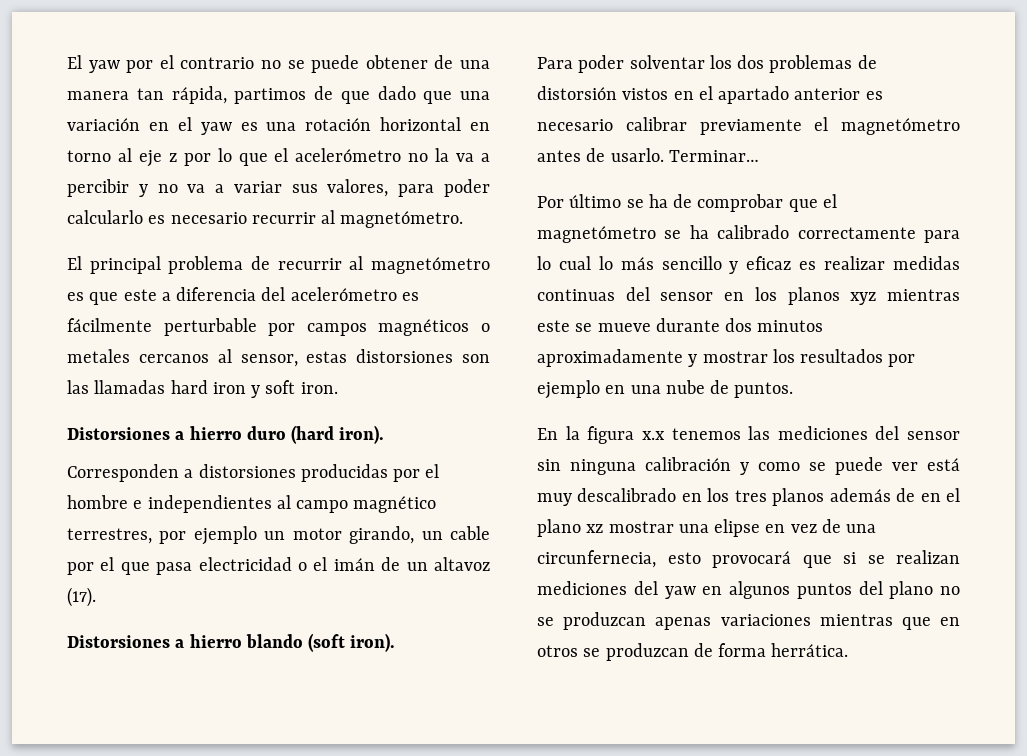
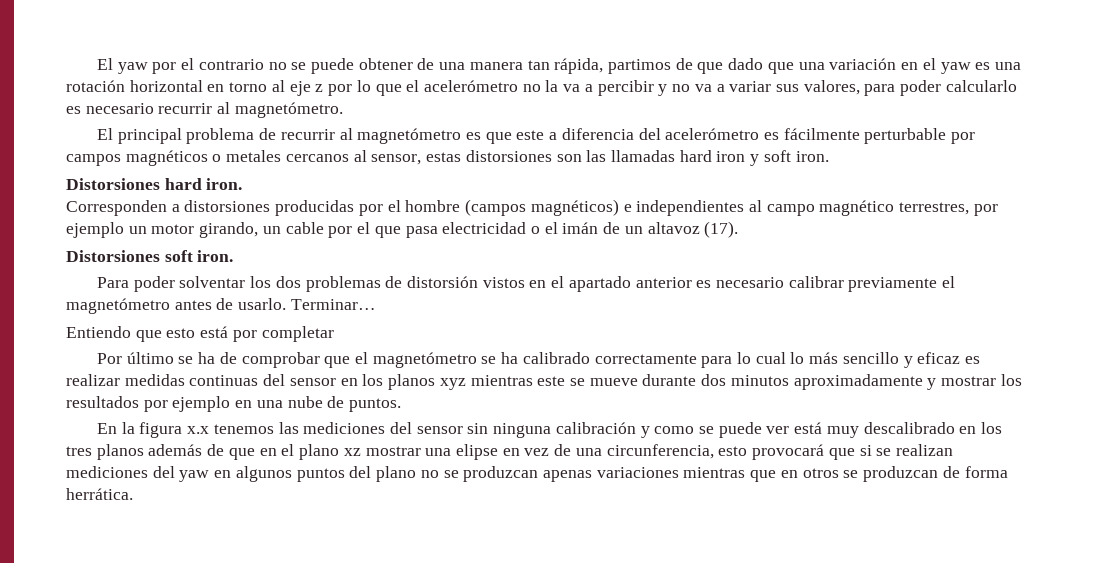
[175,425,385,444] a hierro duro (hard iron). -> [164,178,243,190] hard iron.
(128, 502) none -> [465,199,619,216] (campos magnéticos)
[175,633,396,652] a hierro blando (soft iron). -> [164,250,234,262] soft iron.
(759, 156) none -> [66,326,334,342] // Entiendo que esto está por completar
(916, 495) none -> [228,448,255,460] que
[537,550,656,568] circunfernecia, -> [606,444,714,459] circunferencia,

